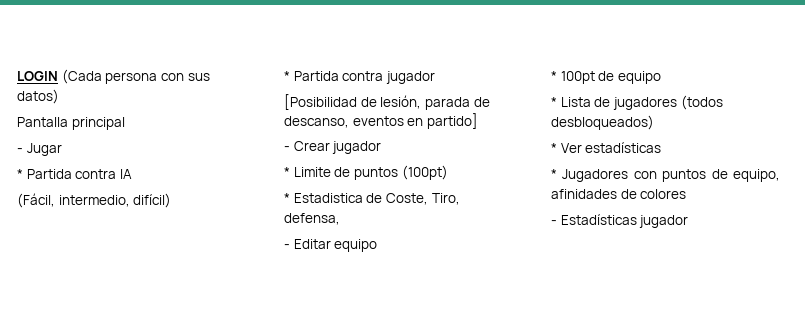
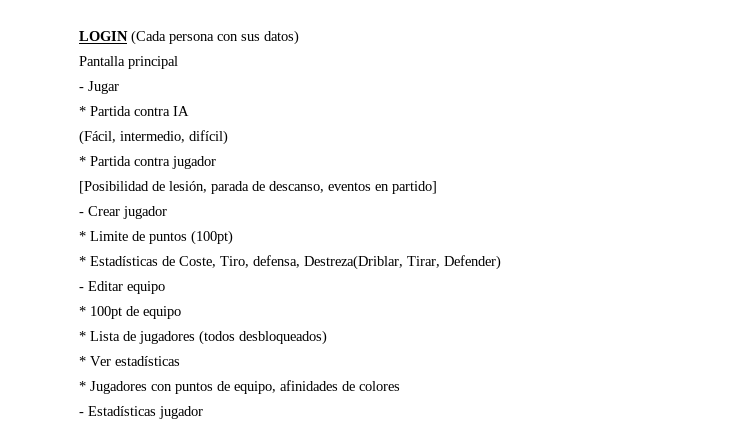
[293,193,363,203] Estadistica -> [90,256,158,266] Estadísticas
(340, 219) none -> [304,255,501,270] Destreza(Driblar, Tirar, Defender)

